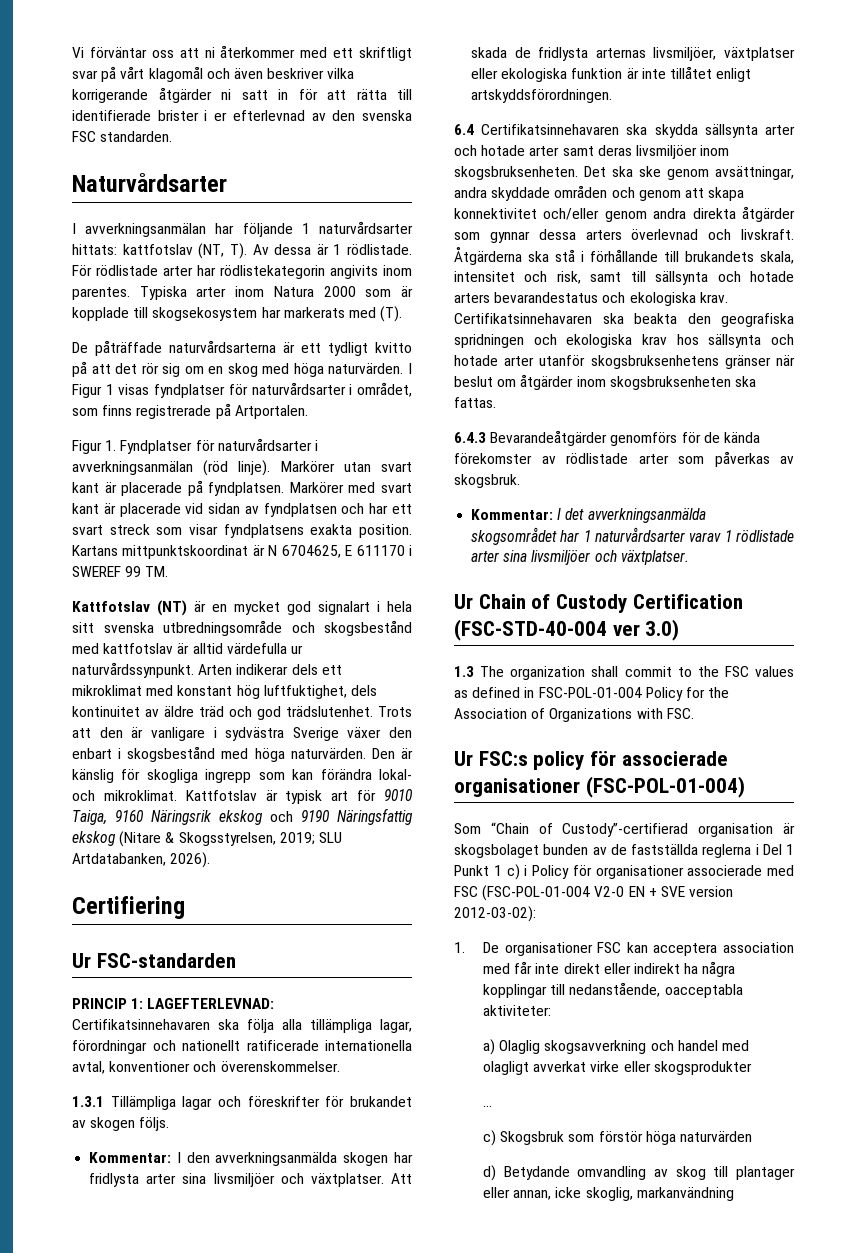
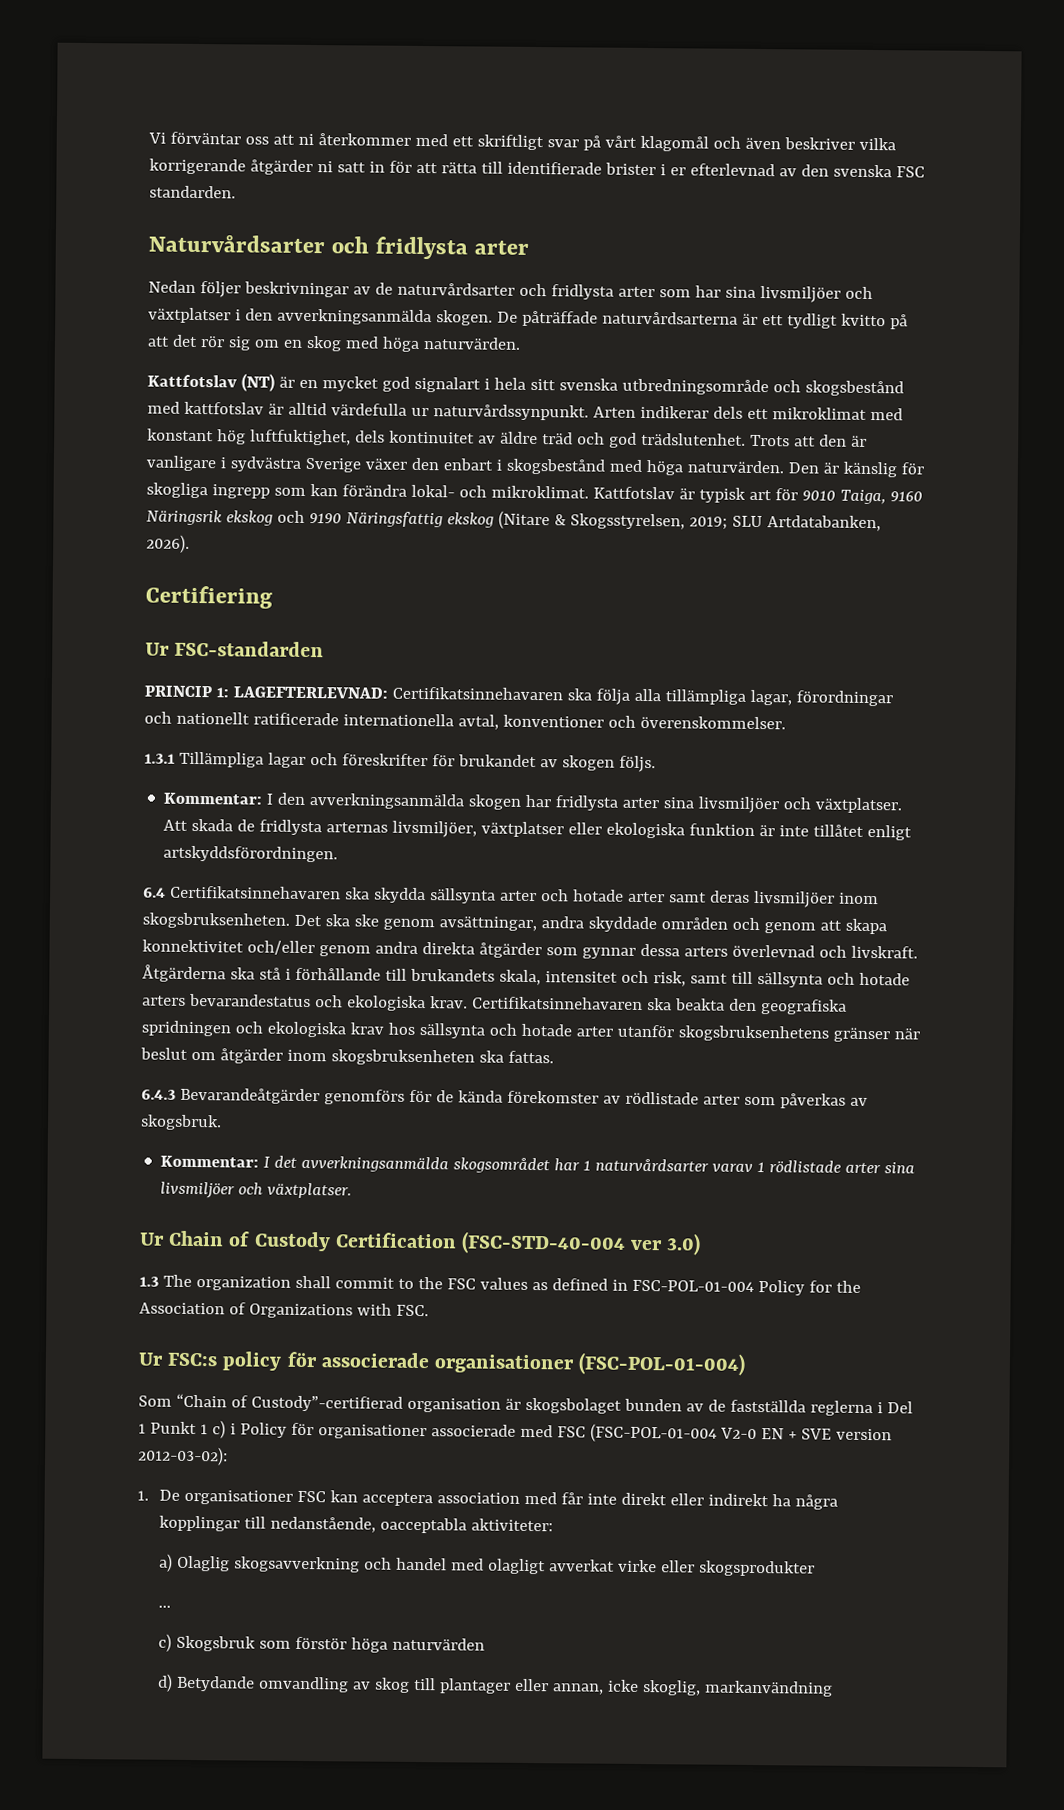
[72,221,413,237] [72,243,412,259] [72,265,412,279] [72,286,413,300] [72,306,403,322] // I avverkningsanmälan har följande 1 naturvårdsarter hittats: kattfotslav (NT, T). Av dessa är 1 rödlistade. För rödlistade arter har rödlistekategorin angivits inom parentes. Typiska arter inom Natura 2000 som är kopplade till skogsekosystem har markerats med (T). // -> [331,236,530,260] [148,280,873,303] [148,307,493,326] och fridlysta arter // Nedan följer beskrivningar av de naturvårdsarter och fridlysta arter som har sina livsmiljöer och växtplatser i den avverkningsanmälda skogen.
[408,363,412,374] [72,382,412,398] [72,403,308,419] [72,438,318,454] [72,460,412,476] [72,480,412,496] [72,503,412,517] [72,524,412,538] [72,545,412,559] [72,566,169,577] I Figur 1 visas fyndplatser för naturvårdsarter i området, som finns registrerade på Artportalen. // Figur 1. Fyndplatser för naturvårdsarter i avverkningsanmälan (röd linje). Markörer utan svart kant är placerade på fyndplatsen. Markörer med svart kant är placerade vid sidan av fyndplatsen och har ett svart streck som visar fyndplatsens exakta position. Kartans mittpunktskoordinat är N 6704625, E 611170 i SWEREF 99 TM. -> (521, 343) none

